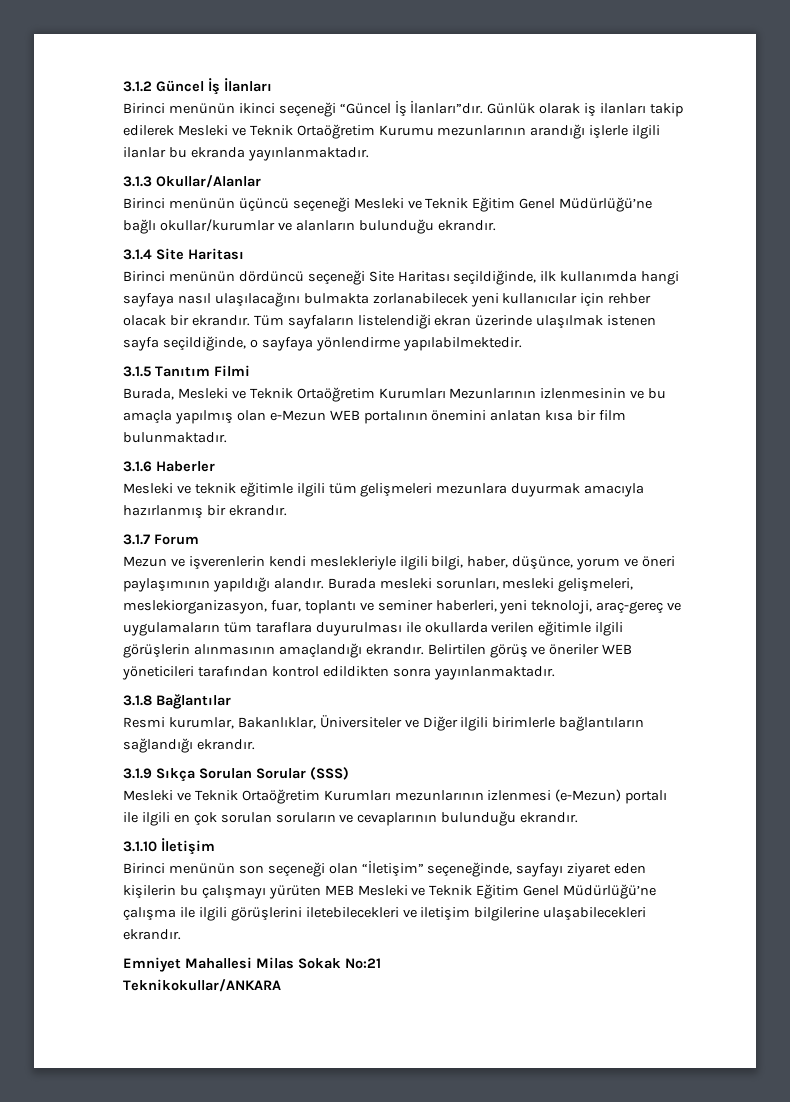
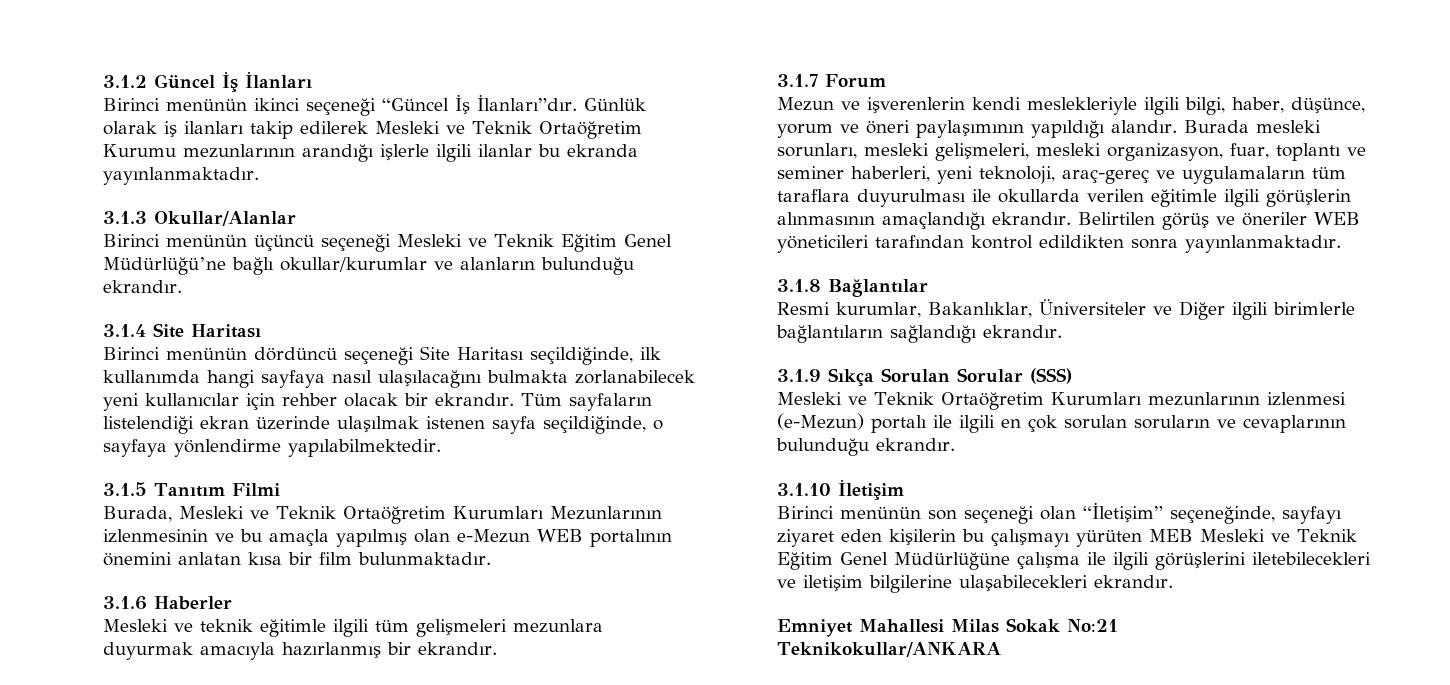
[122,600,267,614] meslekiorganizasyon, -> [1036,143,1224,161] mesleki organizasyon,
[563,884,657,899] Müdürlüğü’ne -> [894,552,1011,570] Müdürlüğüne

